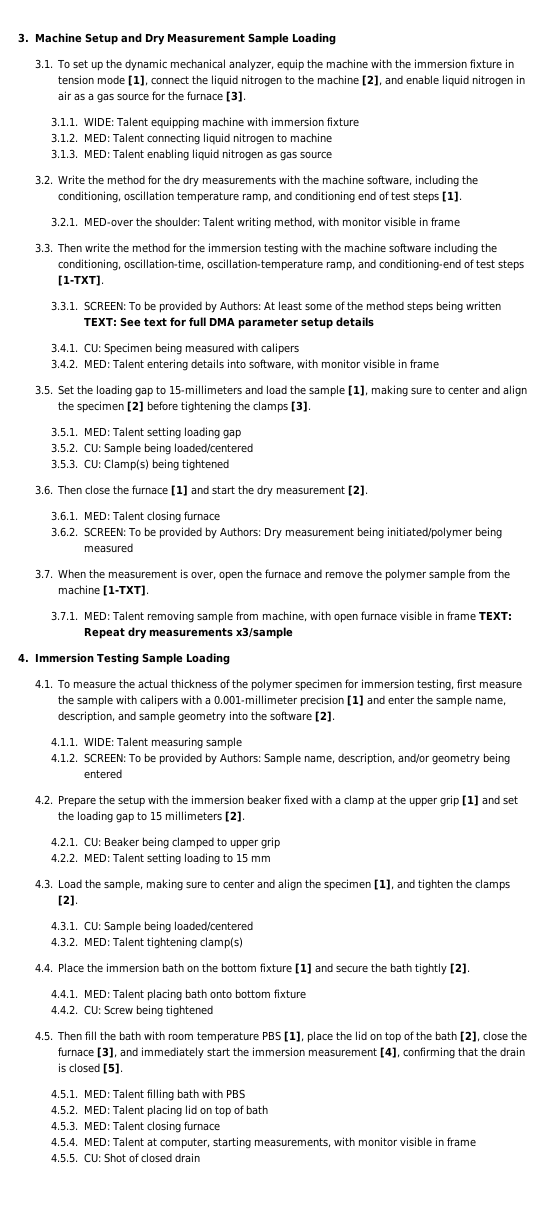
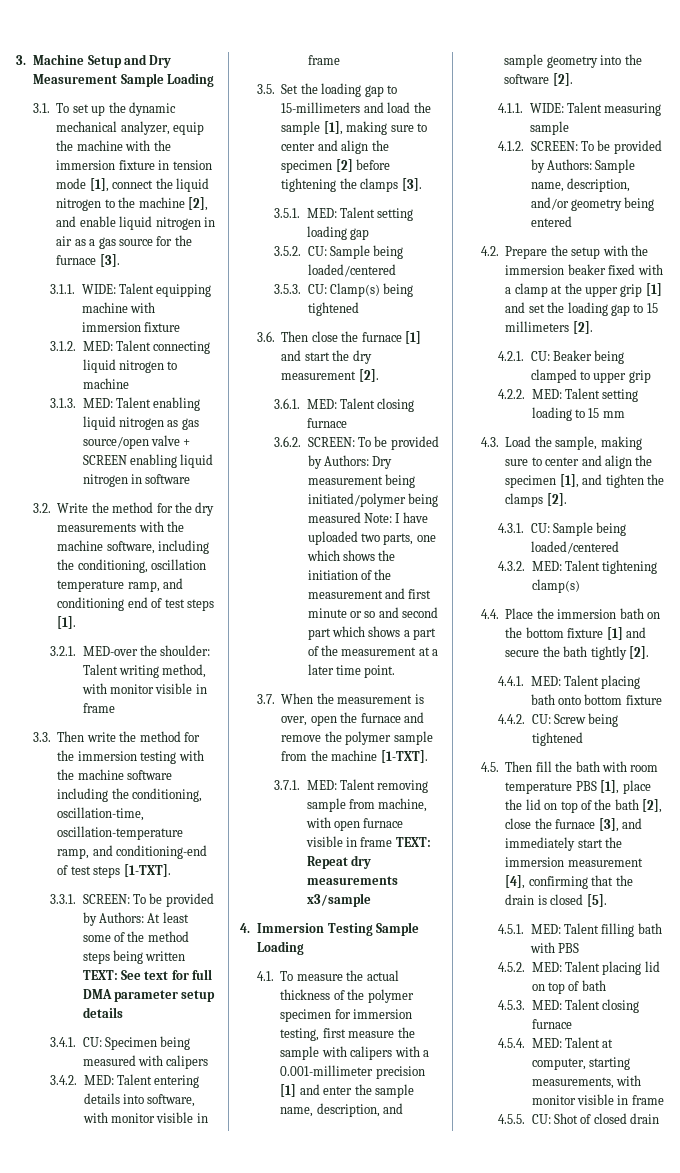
[299,151,332,159] source -> [82,435,191,449] [82,454,214,468] [82,474,191,487] source/open valve + SCREEN enabling liquid nitrogen in software
(133, 548) none -> [363,512,428,523] [307,531,436,545] [306,550,396,561] [307,569,392,580] [307,588,432,599] [307,607,439,618] [307,626,437,640] [307,645,439,656] [307,664,396,678] Note: I have uploaded two parts, one which shows the initiation of the measurement and first minute or so and second part which shows a part of the measurement at a later time point.

